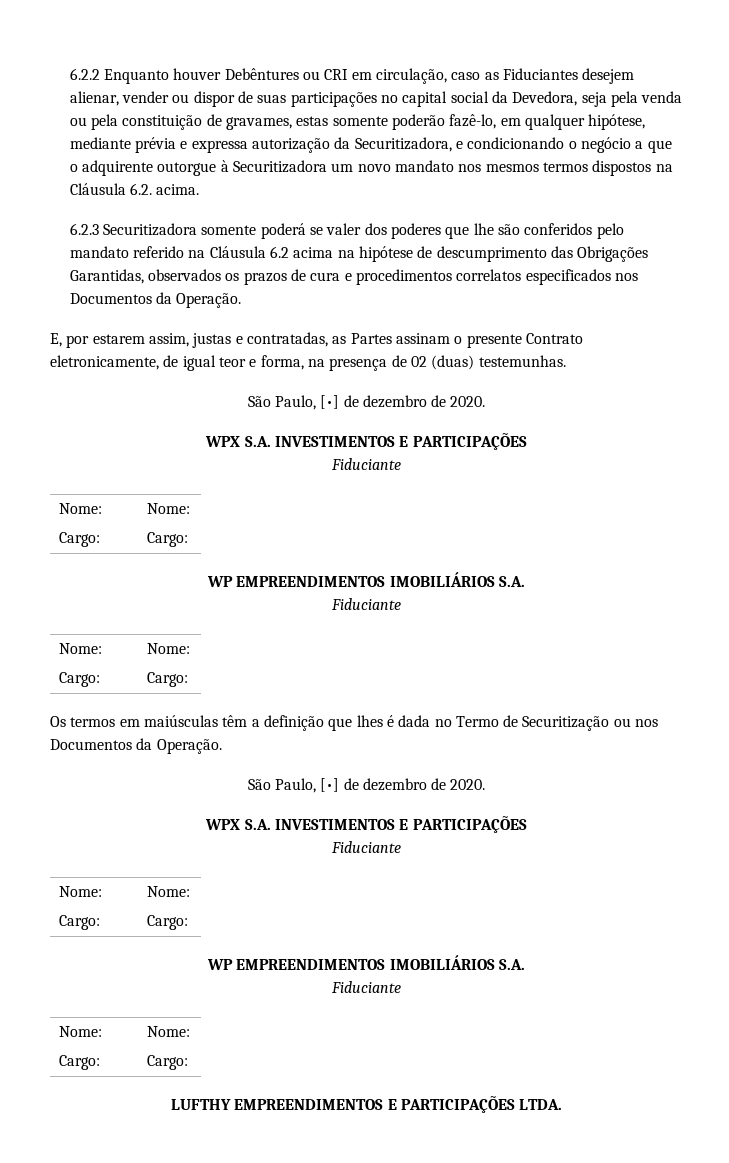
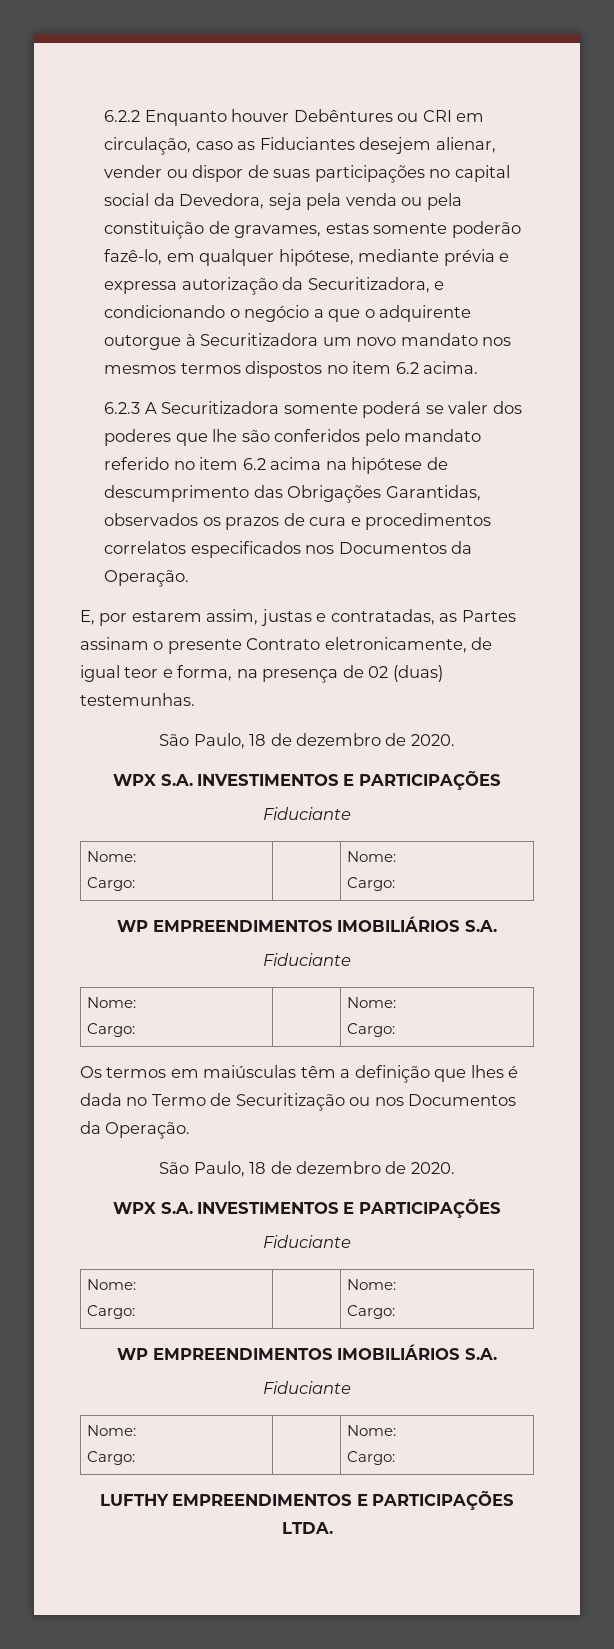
[655,164,673,172] [69,183,152,195] na Cláusula 6.2. -> [326,361,419,374] no item 6.2
(99, 229) none -> [144,402,157,414] A
[188,246,266,258] na Cláusula -> [173,457,239,470] no item
[320,395,340,409] [•] -> [249,734,267,746] 18
[320,778,340,792] [•] -> [249,1162,267,1174] 18

